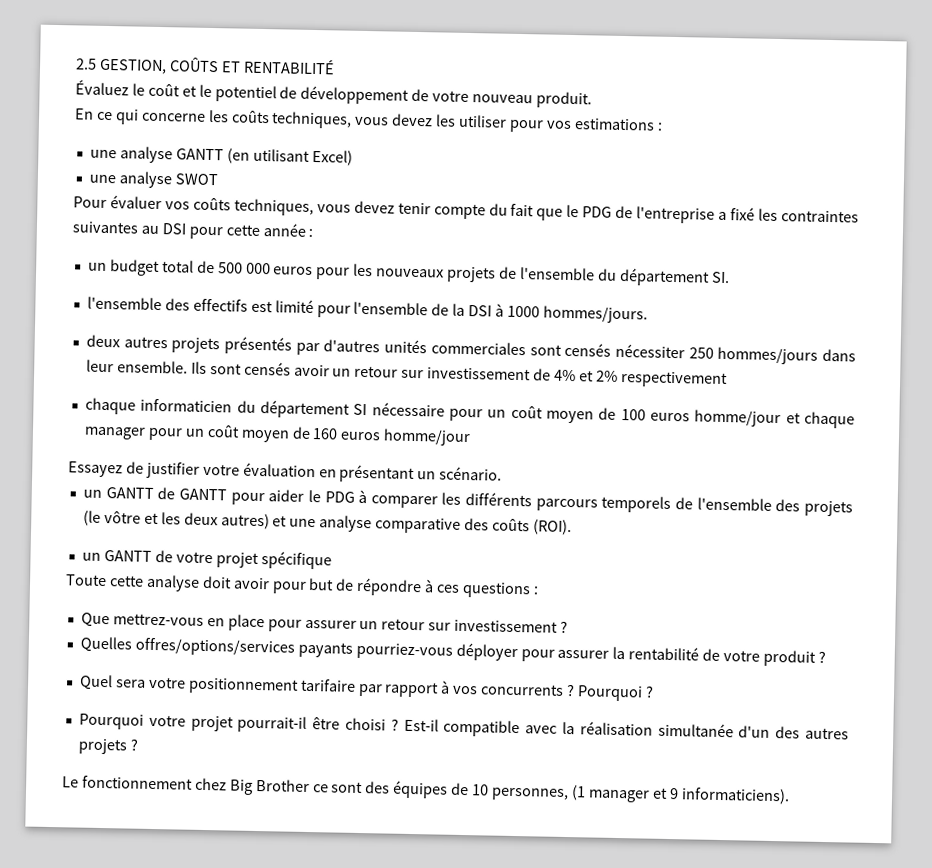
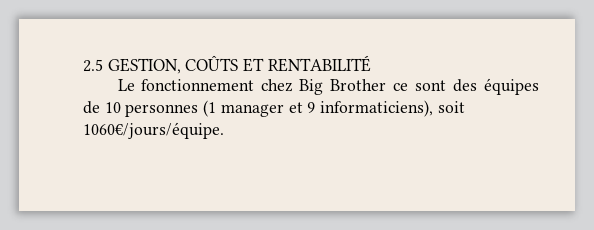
[75,79,593,109] [75,108,663,133] [89,146,353,166] [88,171,218,189] [73,195,859,224] [72,221,314,240] [87,259,730,287] [86,296,648,324] [85,334,856,365] [85,359,728,389] [84,397,856,429] [83,424,472,447] [68,461,503,484] [82,487,853,517] [82,510,572,536] [81,549,332,570] [65,574,539,599] [80,612,569,634] [79,636,826,667] [78,674,654,702] [78,713,849,740] [77,738,139,755] // Évaluez le coût et le potentiel de développement de votre nouveau produit. // En ce qui concerne les coûts techniques, vous devez les utiliser pour vos estimations : // une analyse GANTT (en utilisant Excel) // une analyse SWOT // Pour évaluer vos coûts techniques, vous devez tenir compte du fait que le PDG de l'entreprise a fixé les contraintes suivantes au DSI pour cette année : // un budget total de 500 000 euros pour les nouveaux projets de l'ensemble du département SI. // l'ensemble des effectifs est limité pour l'ensemble de la DSI à 1000 hommes/jours. // deux autres projets présentés par d'autres unités commerciales sont censés nécessiter 250 hommes/jours dans leur ensemble. Ils sont censés avoir un retour sur investissement de 4% et 2% respectivement // chaque informaticien du département SI nécessaire pour un coût moyen de 100 euros homme/jour et chaque manager pour un coût moyen de 160 euros homme/jour // Essayez de justifier votre évaluation en présentant un scénario. // un GANTT de GANTT pour aider le PDG à comparer les différents parcours temporels de l'ensemble des projets (le vôtre et les deux autres) et une analyse comparative des coûts (ROI). // un GANTT de votre projet spécifique // Toute cette analyse doit avoir pour but de répondre à ces questions : // Que mettrez-vous en place pour assurer un retour sur investissement ? // Quelles offres/options/services payants pourriez-vous déployer pour assurer la rentabilité de votre produit ? // Quel sera votre positionnement tarifaire par rapport à vos concurrents ? Pourquoi ? // Pourquoi votre projet pourrait-il être choisi ? Est-il compatible avec la réalisation simultanée d'un des autres projets ? -> (371, 63) none
[491,787,570,802] personnes, -> [125,104,199,117] personnes
[680,787,790,805] informaticiens). -> [320,100,465,117] [83,122,224,139] informaticiens), soit 1060€/jours/équipe.

